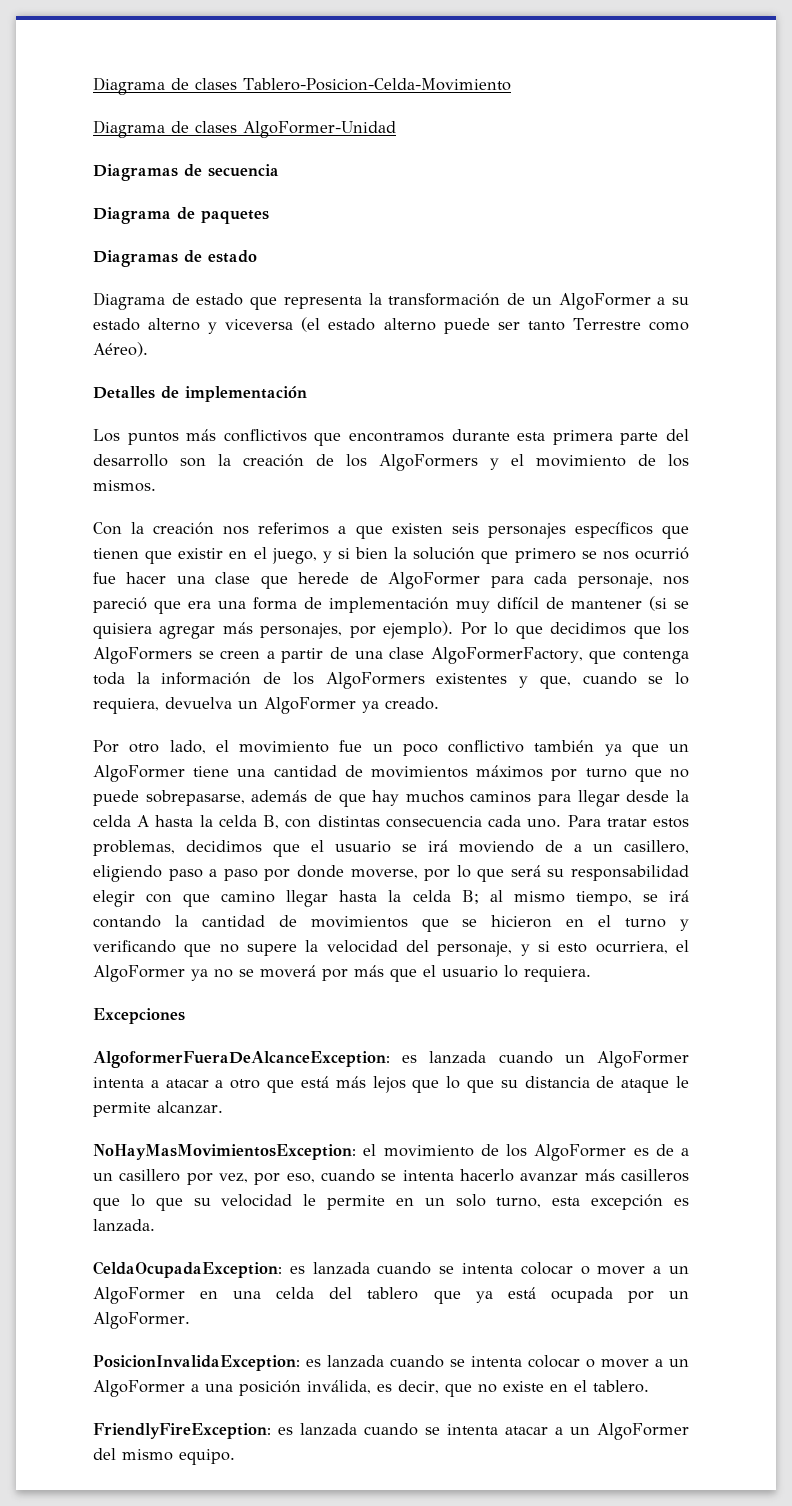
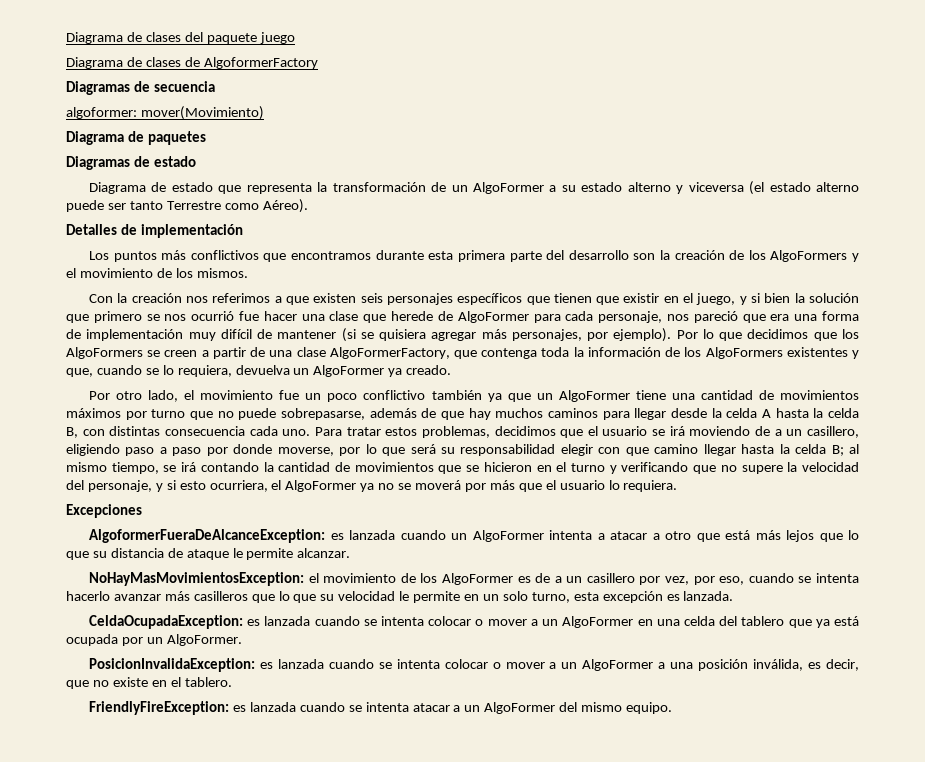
[93,77,511,95] [93,120,396,138] Diagrama de clases Tablero-Posicion-Celda-Movimiento // Diagrama de clases AlgoFormer-Unidad -> [66,32,295,44] [66,57,318,69] Diagrama de clases del paquete juego // Diagrama de clases de AlgoformerFactory
(279, 170) none -> [66,106,264,120] // algoformer: mover(Movimiento)

